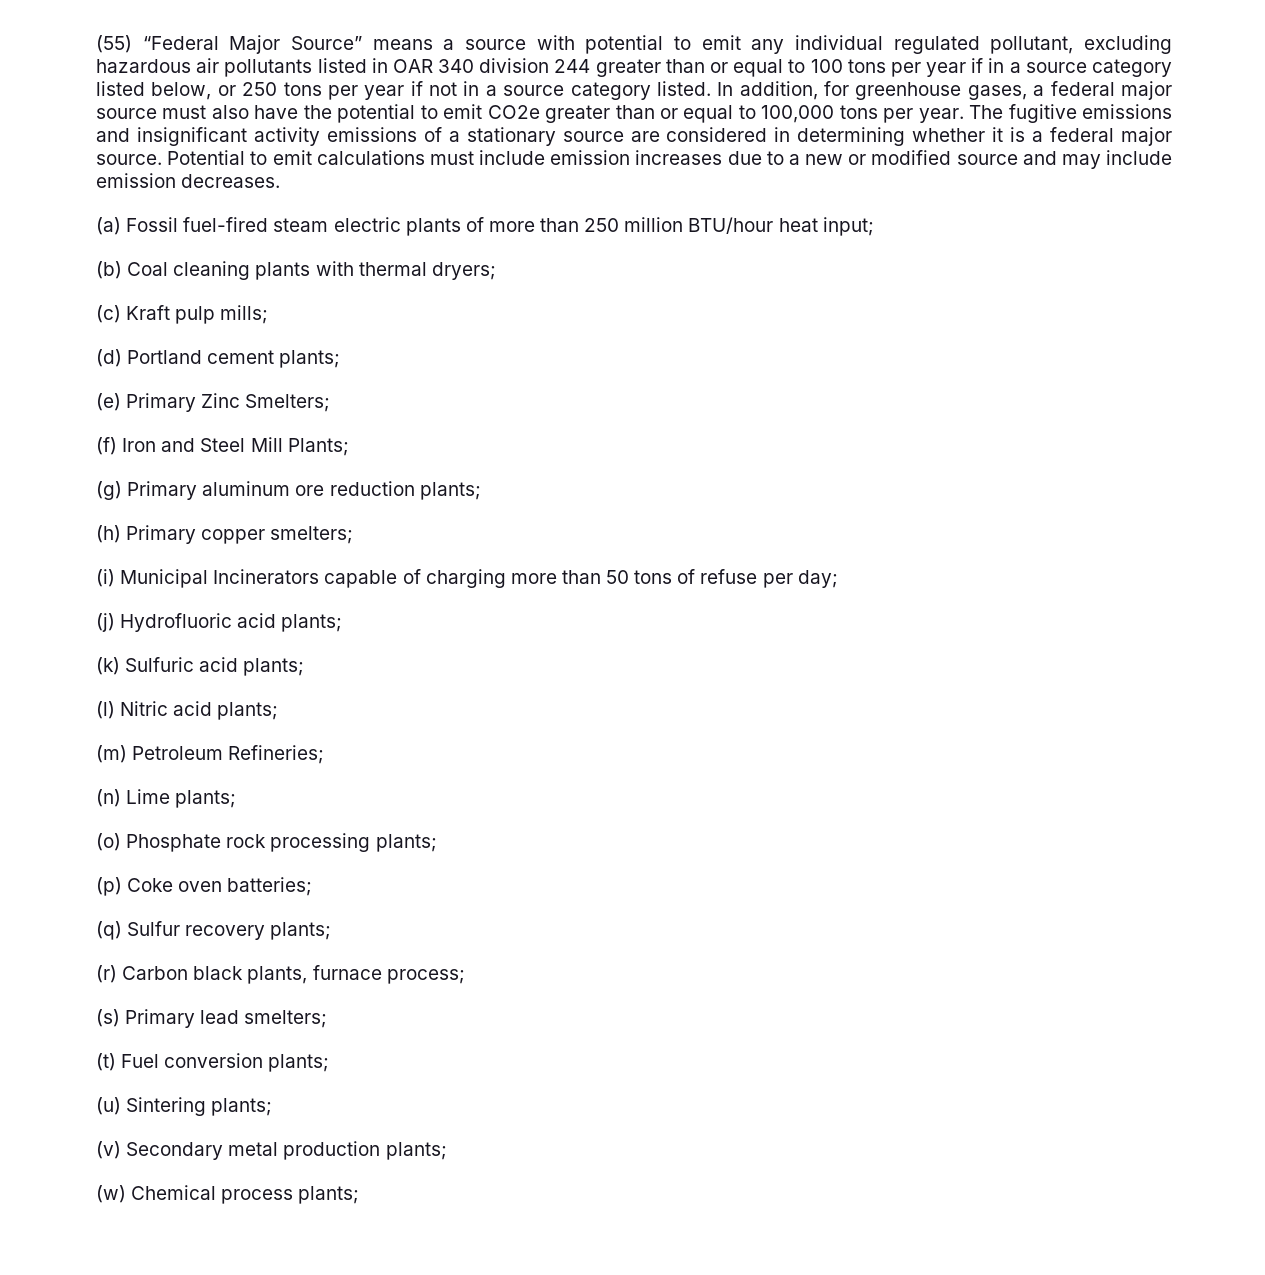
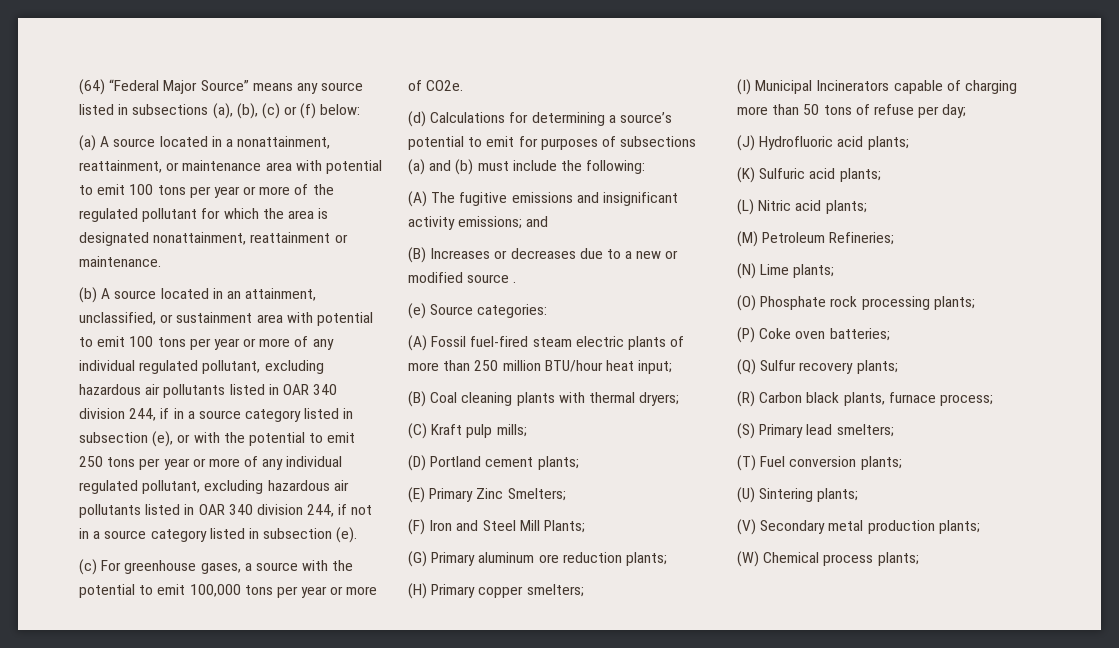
[96,35,132,53] (55) -> [79,79,105,95] (64)
[443,35,741,54] a source with potential to emit -> [296,82,364,94] [79,103,361,119] [79,135,331,151] [79,160,382,174] [79,184,334,198] [79,208,329,222] [79,232,348,246] [79,256,161,267] [79,287,317,303] [79,312,373,326] [79,336,309,350] any source listed in subsections (a), (b), (c) or (f) below: // (a) A source located in a nonattainment, reattainment, or maintenance area with potential to emit 100 tons per year or more of the regulated pollutant for which the area is designated nonattainment, reattainment or maintenance. // (b) A source located in an attainment, unclassified, or sustainment area with potential to emit 100 tons per year or more of
[554,59,967,77] 244 greater than or equal to 100 tons per year -> [129,408,157,421] 244,
[151,82,405,100] below, or 250 tons per year -> [343,408,354,419] [79,431,356,447] [79,456,343,470] [79,480,349,494] [79,504,335,518] in subsection (e), or with the potential to emit 250 tons per year or more of any individual regulated pollutant, excluding hazardous air pollutants listed in OAR 340 division 244,
[656,81,1173,100] [96,104,964,123] listed. In addition, for greenhouse gases, a federal major source must also have the potential to emit CO2e greater than or equal to 100,000 tons per year. -> [209,527,358,543] [79,559,354,575] [79,584,378,598] [408,80,464,91] [408,111,672,127] [408,136,697,150] [408,159,646,175] [408,191,427,207] listed in subsection (e). // (c) For greenhouse gases, a source with the potential to emit 100,000 tons per year or more of CO2e. // (d) Calculations for determining a source’s potential to emit for purposes of subsections (a) and (b) must include the following: // (A)
[326,127,1173,146] [96,150,723,165] emissions of a stationary source are considered in determining whether it is a federal major source. Potential to emit calculations must include emission increases -> [458,216,549,229] [408,247,576,263] emissions; and // (B) Increases or decreases
[1022,150,1172,169] [96,173,281,188] [96,217,121,235] and may include emission decreases. // (a) -> [513,281,517,283] [408,303,548,319] [408,335,427,351] . // (e) Source categories: // (A)
[96,261,122,279] (b) -> [408,391,426,407] (B)
[96,305,121,323] (c) -> [408,423,427,439] (C)
[96,349,122,367] (d) -> [408,455,426,471] (D)
[96,393,121,411] (e) -> [408,487,425,503] (E)
[96,437,117,455] (f) -> [408,519,425,535] (F)
[96,481,122,500] (g) -> [408,551,427,567] (G)
[96,525,121,543] (h) -> [408,583,427,599] (H)
[96,569,115,587] (i) -> [737,79,751,95] (I)
[96,613,115,632] (j) -> [737,135,755,151] (J)
[96,657,120,675] (k) -> [737,167,755,183] (K)
[96,701,115,719] (l) -> [737,199,754,215] (L)
[96,745,127,763] (m) -> [737,231,758,247] (M)
[96,789,121,807] (n) -> [737,263,756,279] (N)
[96,833,121,851] (o) -> [737,295,756,311] (O)
[96,877,122,896] (p) -> [737,327,755,343] (P)
[96,921,122,940] (q) -> [737,359,756,375] (Q)
[96,965,117,983] (r) -> [737,391,755,407] (R)
[96,1009,120,1027] (s) -> [737,423,755,439] (S)
[96,1053,116,1071] (t) -> [737,455,756,471] (T)
[96,1097,121,1115] (u) -> [737,487,755,503] (U)
[96,1141,121,1159] (v) -> [737,519,756,535] (V)
[96,1185,126,1203] (w) -> [737,551,759,567] (W)

